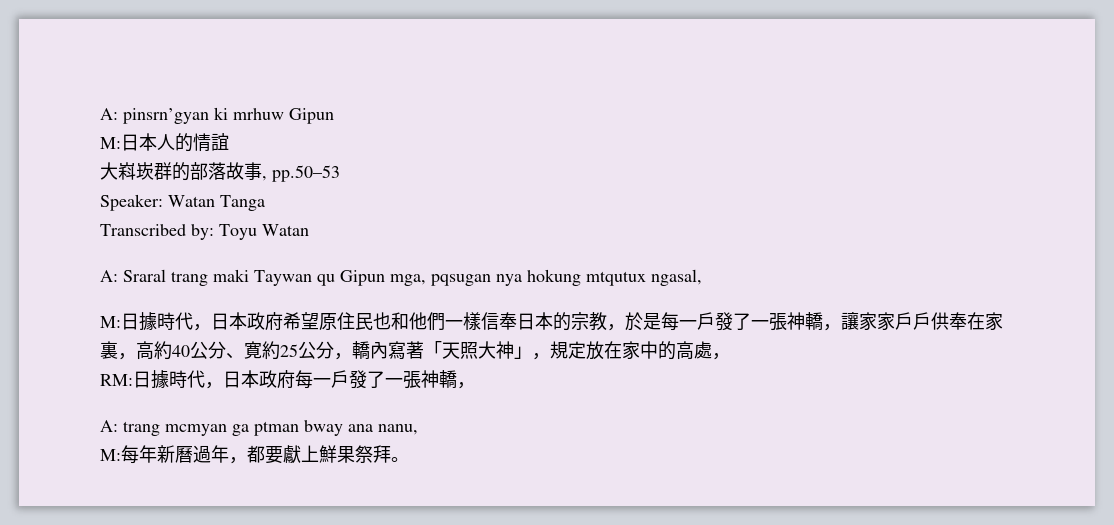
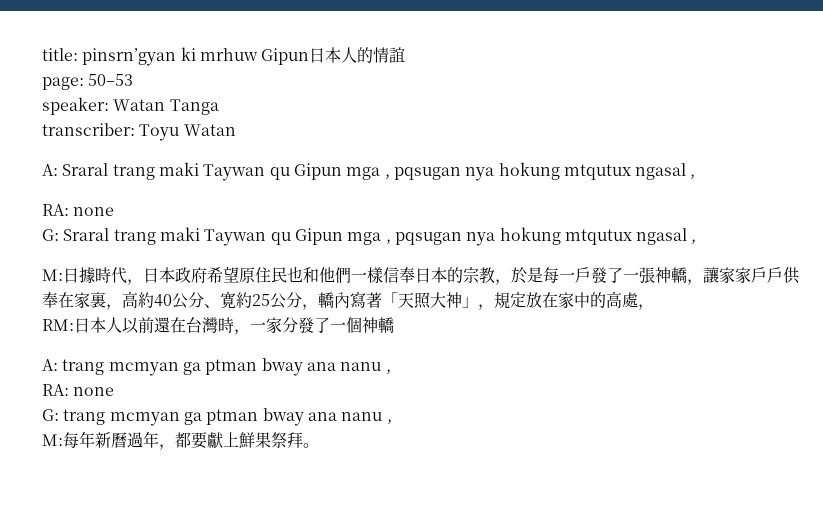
[100,108,118,120] A: -> [42,48,78,61] title:
[100,137,121,149] // M: -> (310, 56) none
[100,162,340,182] [100,194,163,211] 大嵙崁群的部落故事, pp.50–53 // Speaker: -> [42,74,134,90] [42,97,109,115] page: 50–53 // speaker:
[100,224,214,240] Transcribed by: -> [42,123,135,136] transcriber:
[390,269,702,286] mga, pqsugan nya hokung mtqutux ngasal, -> [346,162,696,181] [42,204,115,216] [42,227,697,246] mga , pqsugan nya hokung mtqutux ngasal , // RA: none // G: Sraral trang maki Taywan qu Gipun mga , pqsugan nya hokung mtqutux ngasal ,
[151,370,475,389] 據時代，日本政府每一戶發了一張神轎， -> [90,317,394,335] 本人以前還在台灣時，一家分發了一個神轎
[378,424,418,435] nanu, -> [340,362,391,374] [42,384,115,396] [42,408,392,426] nanu , // RA: none // G: trang mcmyan ga ptman bway ana nanu ,

